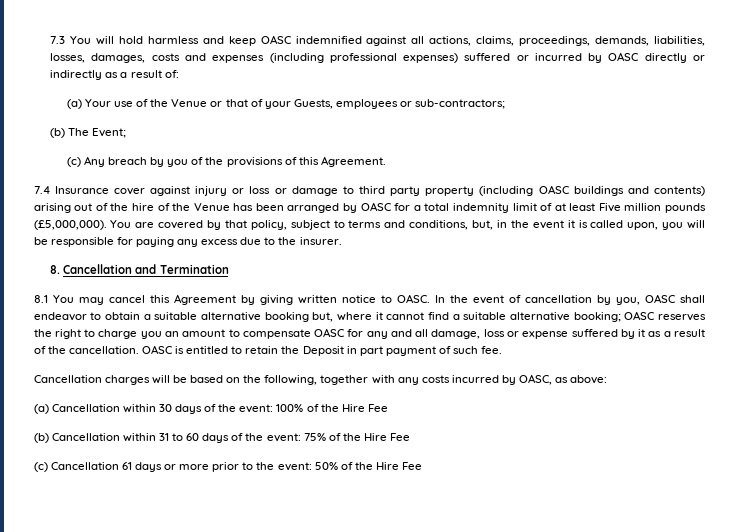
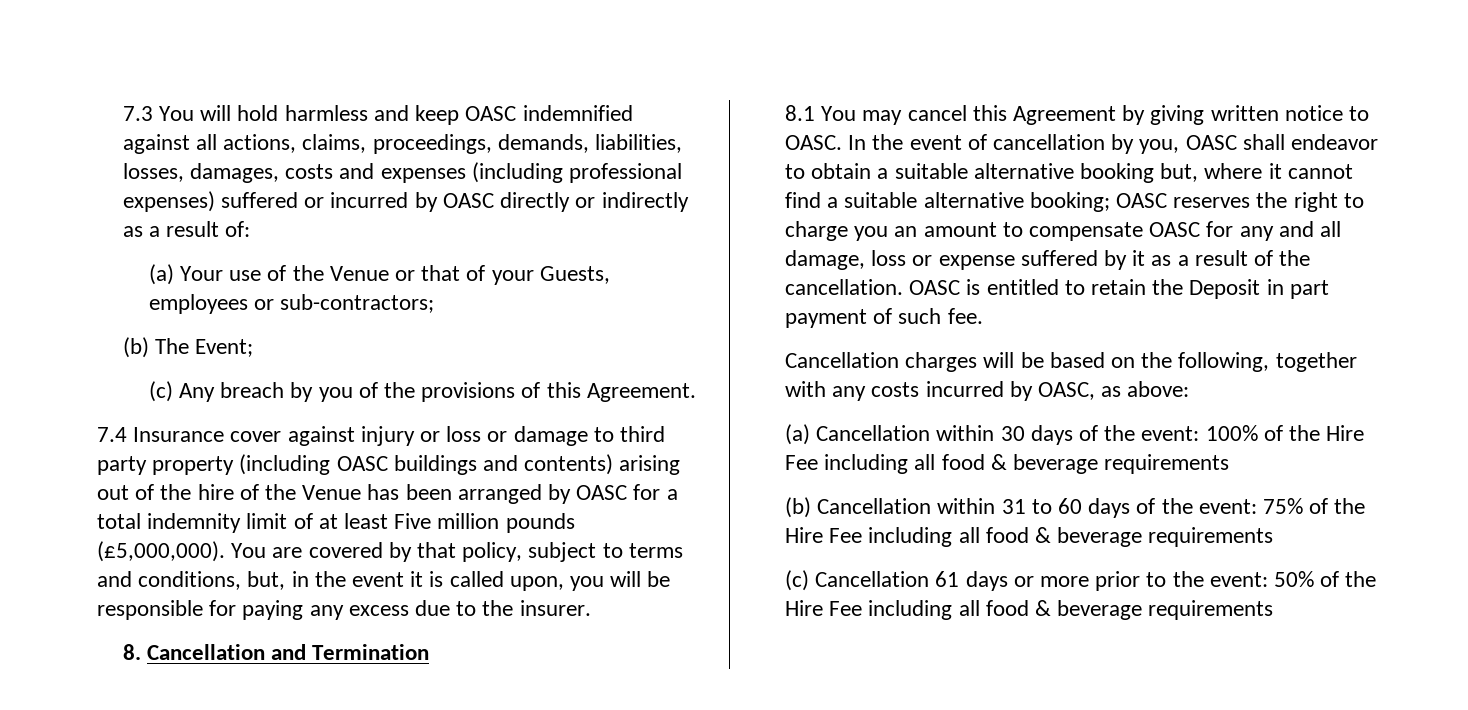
(388, 408) none -> [824,454,1230,474] including all food & beverage requirements
(411, 437) none -> [868,527,1274,547] including all food & beverage requirements
(423, 466) none -> [868,600,1274,620] including all food & beverage requirements

